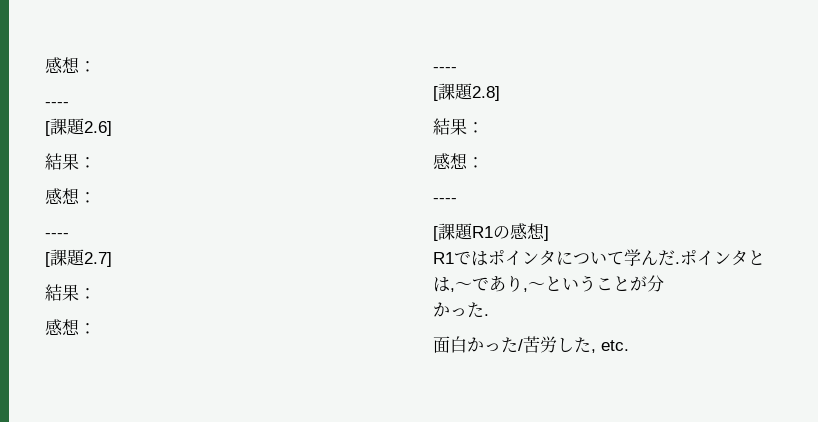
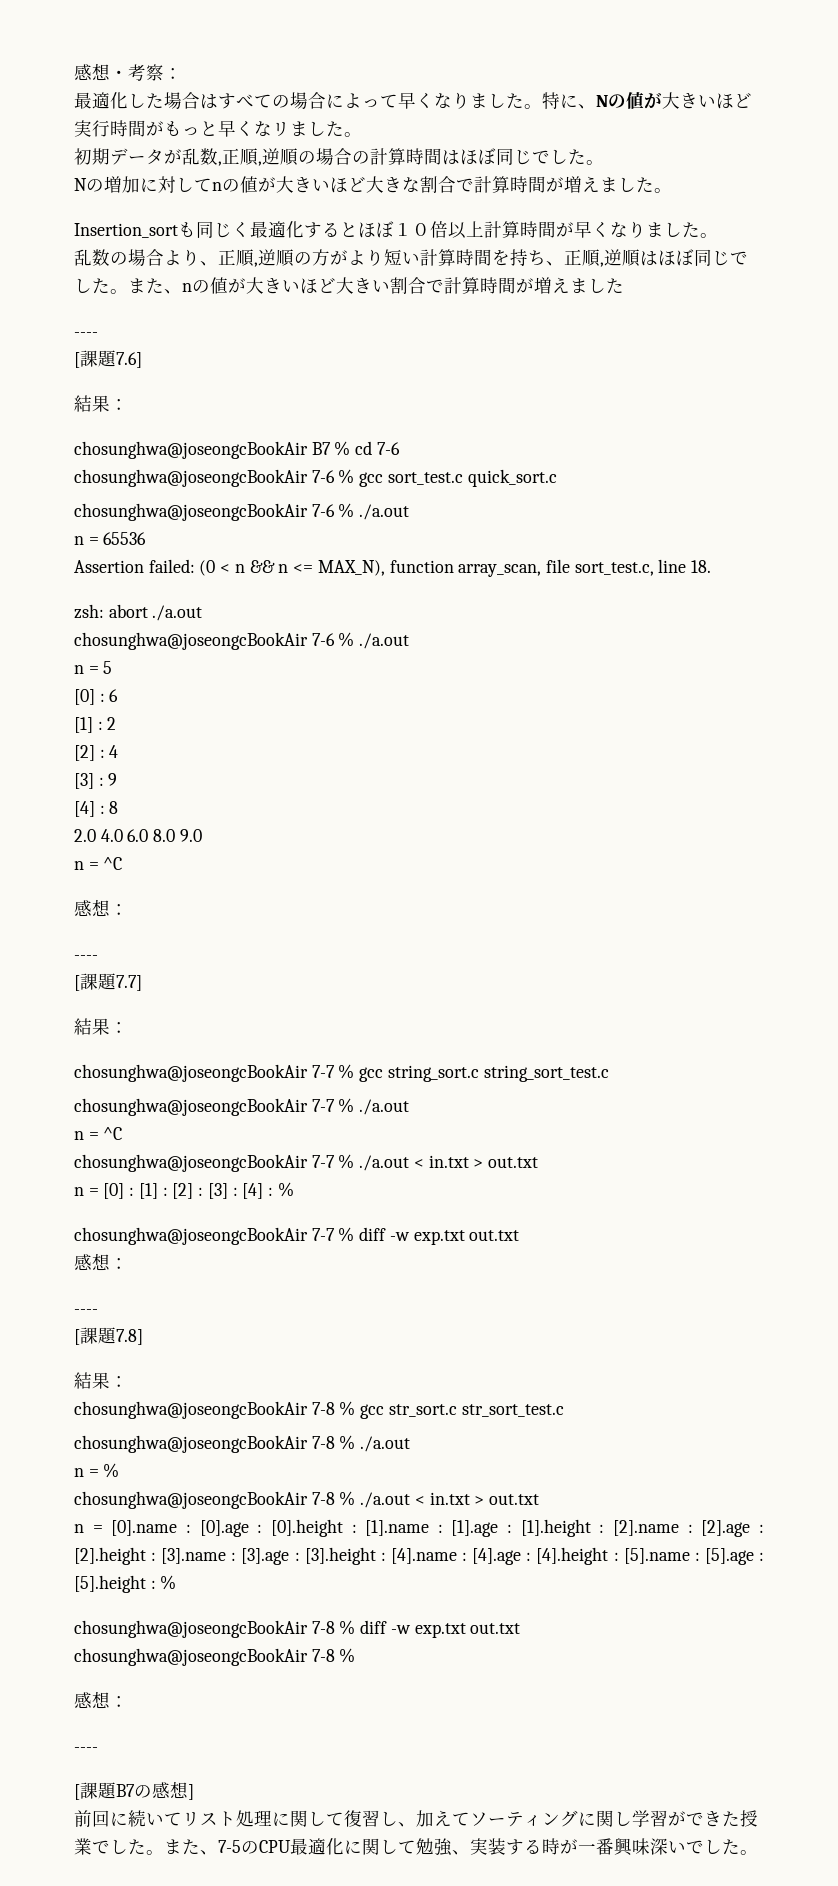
[45,57,96,74] [45,102,69,107] [45,118,112,136] [45,153,96,170] [45,188,96,205] [45,233,69,238] [45,249,112,267] [45,284,96,301] [45,319,96,336] [433,67,457,72] [433,83,500,101] [433,118,484,135] [433,153,484,170] [433,198,457,203] [433,223,493,241] 感想： // ---- // [課題2.6] // 結果： // 感想： // ---- // [課題2.7] // 結果： // 感想： // ---- // [課題2.8] // 結果： // 感想： // ---- // [課題R1 -> [74,63,182,81] [74,92,752,110] [74,120,362,137] [74,148,604,166] [74,176,672,193] [74,221,718,239] [74,249,748,267] [74,277,624,294] [74,332,98,337] [74,350,142,368] [74,395,128,412] [74,441,400,459] [74,469,557,487] [74,503,410,521] [74,532,147,545] [74,559,712,577] [74,604,203,621] [74,632,410,650] [74,661,113,674] [74,689,119,705] [74,717,117,733] [74,745,119,761] [74,773,118,789] [74,801,119,817] [74,829,202,842] [74,857,123,870] [74,899,128,917] [74,955,98,960] [74,973,142,991] [74,1018,128,1035] [74,1064,609,1082] [74,1098,410,1116] [74,1127,123,1140] [74,1154,539,1172] [74,1182,294,1199] [74,1227,520,1245] [74,1253,128,1271] [74,1309,98,1314] [74,1327,143,1345] [74,1372,128,1389] [74,1401,564,1419] [74,1435,411,1453] [74,1463,120,1478] [74,1491,540,1509] [74,1519,764,1537] [74,1547,765,1565] [74,1575,177,1593] [74,1620,521,1638] [74,1648,356,1666] [74,1691,128,1709] [74,1747,98,1752] [74,1782,135,1800] 感想・考察： // 最適化した場合はすべての場合によって早くなりました。特に、Nの値が大きいほど実行時間がもっと早くなリました。 // 初期データが乱数,正順,逆順の場合の計算時間はほぼ同じでした。 // Nの増加に対してnの値が大きいほど大きな割合で計算時間が増えました。 // Insertion_sortも同じく最適化するとほぼ１０倍以上計算時間が早くなりました。 // 乱数の場合より、正順,逆順の方がより短い計算時間を持ち、正順,逆順はほぼ同じでした。また、nの値が大きいほど大きい割合で計算時間が増えました // ---- // [課題7.6] // 結果： // chosunghwa@joseongcBookAir B7 % cd 7-6 // chosunghwa@joseongcBookAir 7-6 % gcc sort_test.c quick_sort.c // chosunghwa@joseongcBookAir 7-6 % ./a.out // n = 65536 // Assertion failed: (0 < n && n <= MAX_N), function array_scan, file sort_test.c, line 18. // zsh: abort ./a.out // chosunghwa@joseongcBookAir 7-6 % ./a.out // n = 5 // [0] : 6 // [1] : 2 // [2] : 4 // [3] : 9 // [4] : 8 // 2.0 4.0 6.0 8.0 9.0 // n = ^C // 感想： // ---- // [課題7.7] // 結果： // chosunghwa@joseongcBookAir 7-7 % gcc string_sort.c string_sort_test.c // chosunghwa@joseongcBookAir 7-7 % ./a.out // n = ^C // chosunghwa@joseongcBookAir 7-7 % ./a.out < in.txt > out.txt // n = [0] : [1] : [2] : [3] : [4] : % // chosunghwa@joseongcBookAir 7-7 % diff -w exp.txt out.txt // 感想： // ---- // [課題7.8] // 結果： // chosunghwa@joseongcBookAir 7-8 % gcc str_sort.c str_sort_test.c // chosunghwa@joseongcBookAir 7-8 % ./a.out // n = % // chosunghwa@joseongcBookAir 7-8 % ./a.out < in.txt > out.txt // n = [0].name : [0].age : [0].height : [1].name : [1].age : [1].height : [2].name : [2].age : [2].height : [3].name : [3].age : [3].height : [4].name : [4].age : [4].height : [5].name : [5].age : [5].height : % // chosunghwa@joseongcBookAir 7-8 % diff -w exp.txt out.txt // chosunghwa@joseongcBookAir 7-8 % // 感想： // ---- // [課題B7
[433,249,765,266] [433,275,664,292] [433,302,489,318] [433,336,629,353] R1ではポインタについて学んだ.ポインタとは,〜であり,〜ということが分 // かった. // 面白かった/苦労した, etc. -> [74,1810,758,1827] [74,1838,758,1856] 前回に続いてリスト処理に関して復習し、加えてソーティングに関し学習ができた授業でした。また、7-5のCPU最適化に関して勉強、実装する時が一番興味深いでした。

